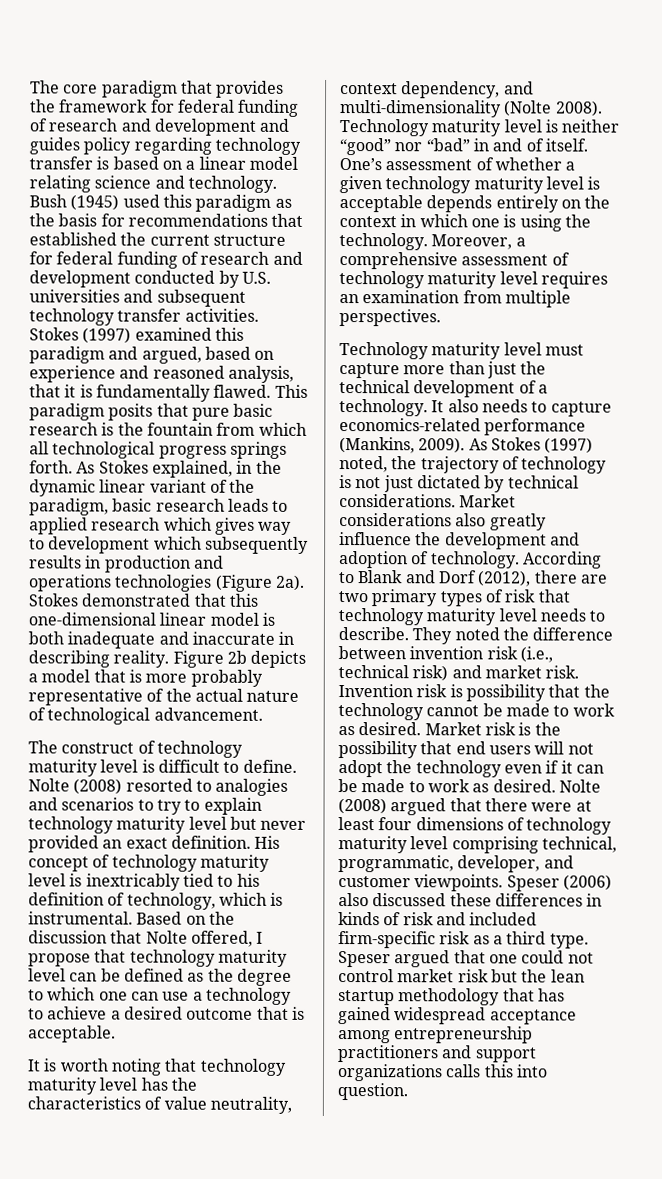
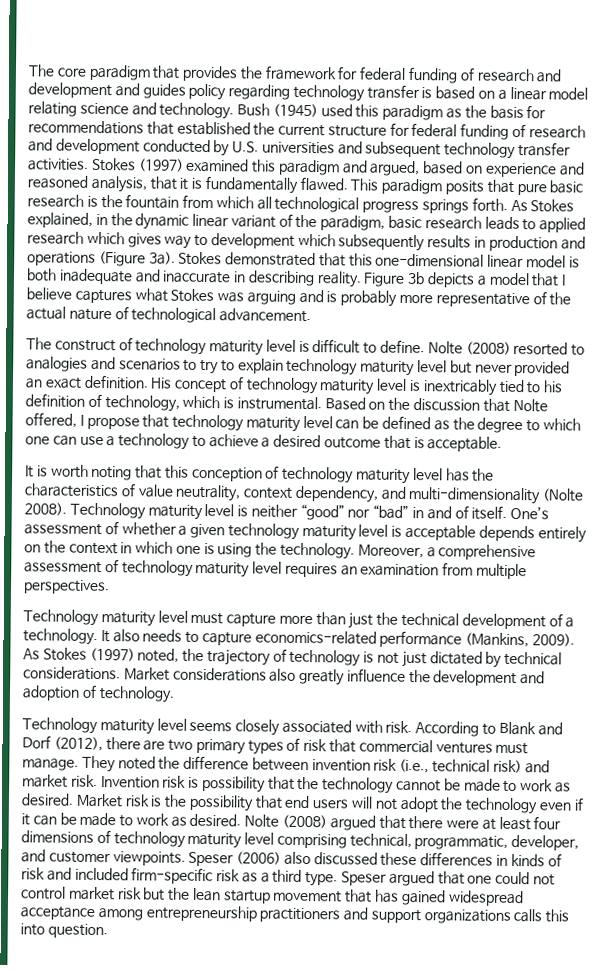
[114,574,305,592] technologies (Figure 2a). -> [98,250,176,267] (Figure 3a).
[226,650,247,664] 2b -> [407,271,426,285] 3b
[128,669,263,687] is more probably -> [561,274,567,286] [26,287,434,307] I believe captures what Stokes was arguing and is probably more
(198, 1065) none -> [164,465,280,482] this conception of
(520, 560) none -> [22,717,413,736] // Technology maturity level seems closely associated with risk.
[338,608,606,626] [338,627,409,641] technology maturity level needs to describe. -> [358,739,529,755] [22,758,79,771] commercial ventures must manage.
[398,988,501,1006] methodology -> [273,890,343,903] movement

